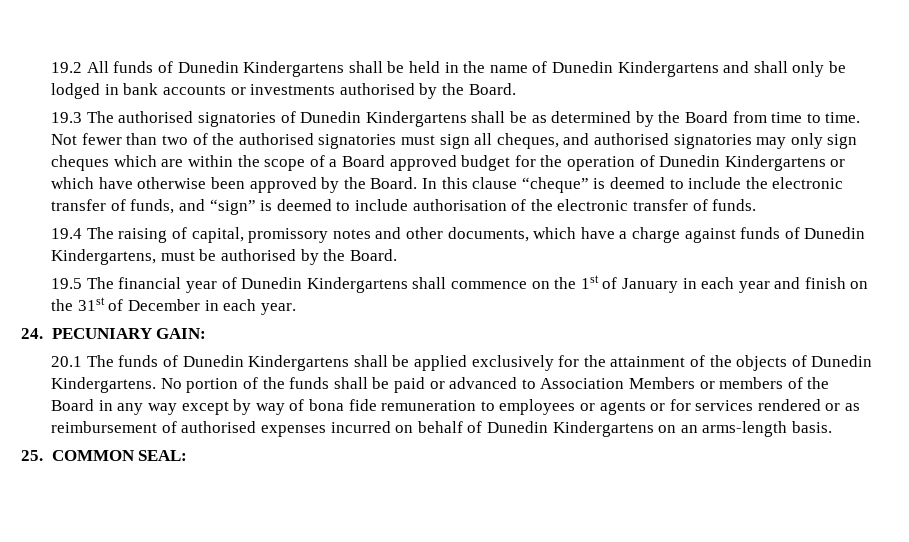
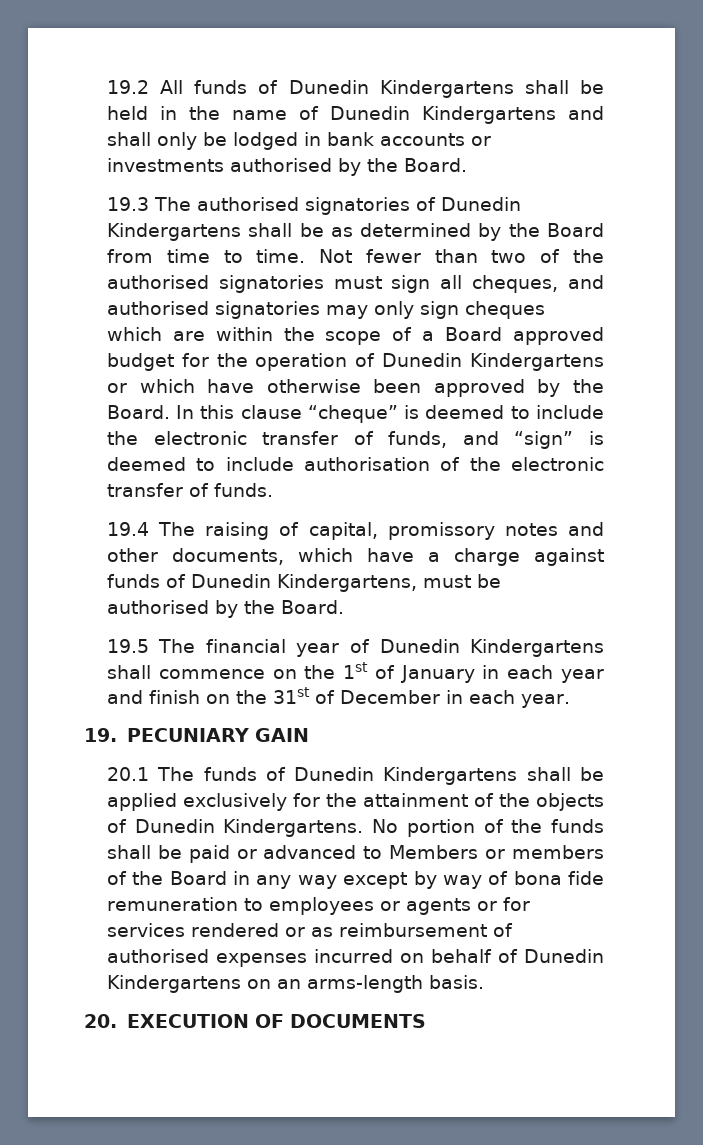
[21,328,207,339] 24. PECUNIARY GAIN: -> [84,728,310,742] 19. PECUNIARY GAIN
[540,378,625,389] Association -> (383, 852) none
[21,450,188,461] 25. COMMON SEAL: -> [84,1014,426,1028] 20. EXECUTION OF DOCUMENTS

